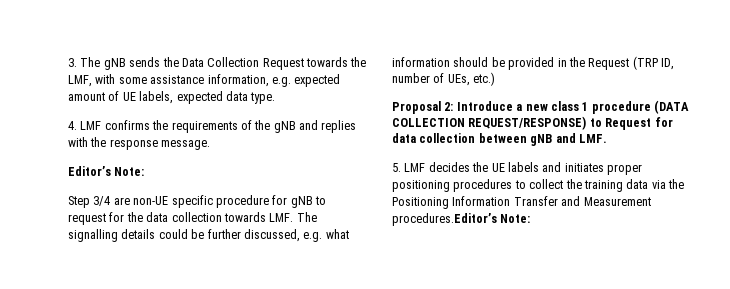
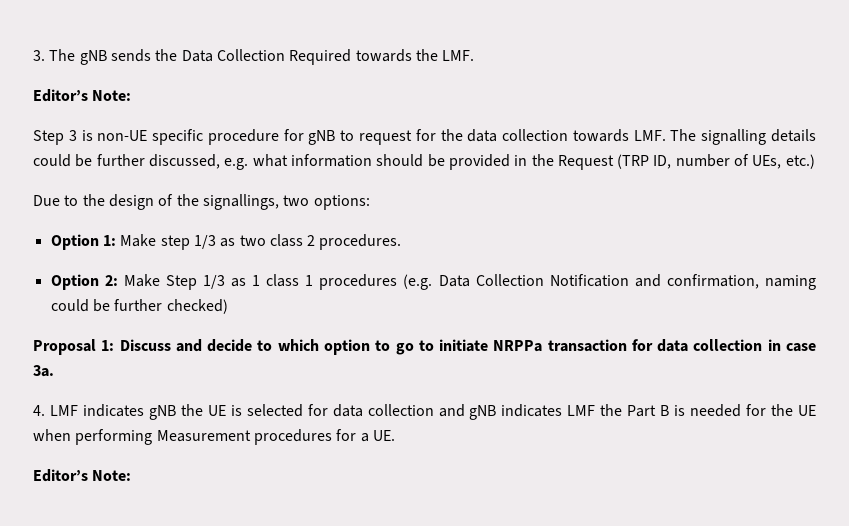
[262,58,304,70] Request -> [289,49,352,65] Required
[68,74,341,87] [68,91,276,104] [68,120,357,133] [68,137,211,150] LMF, with some assistance information, e.g. expected amount of UE labels, expected data type. // 4. LMF confirms the requirements of the gNB and replies with the response message. -> [442,50,475,61] LMF.
[93,196,130,206] 3/4 are -> [68,130,93,141] 3 is
[392,100,689,114] [392,116,673,130] [392,133,607,146] [392,162,642,175] [392,179,684,192] [392,196,651,209] [392,213,497,226] Proposal 2: Introduce a new class 1 procedure (DATA COLLECTION REQUEST/RESPONSE) to Request for data collection between gNB and LMF. // 5. LMF decides the UE labels and initiates proper positioning procedures to collect the training data via the Positioning Information Transfer and Measurement procedures.Editor’s -> [33,194,370,210] [50,234,402,250] [50,274,816,290] [50,299,228,314] [33,339,817,355] [33,365,54,377] [33,404,817,420] [33,429,395,445] [33,469,88,482] Due to the design of the signallings, two options: // Option 1: Make step 1/3 as two class 2 procedures. // Option 2: Make Step 1/3 as 1 class 1 procedures (e.g. Data Collection Notification and confirmation, naming could be further checked) // Proposal 1: Discuss and decide to which option to go to initiate NRPPa transaction for data collection in case 3a. // 4. LMF indicates gNB the UE is selected for data collection and gNB indicates LMF the Part B is needed for the UE when performing Measurement procedures for a UE. // Editor’s

